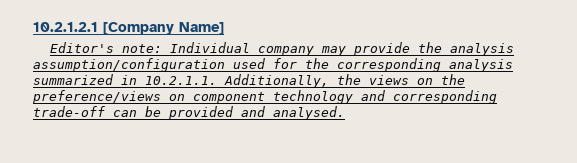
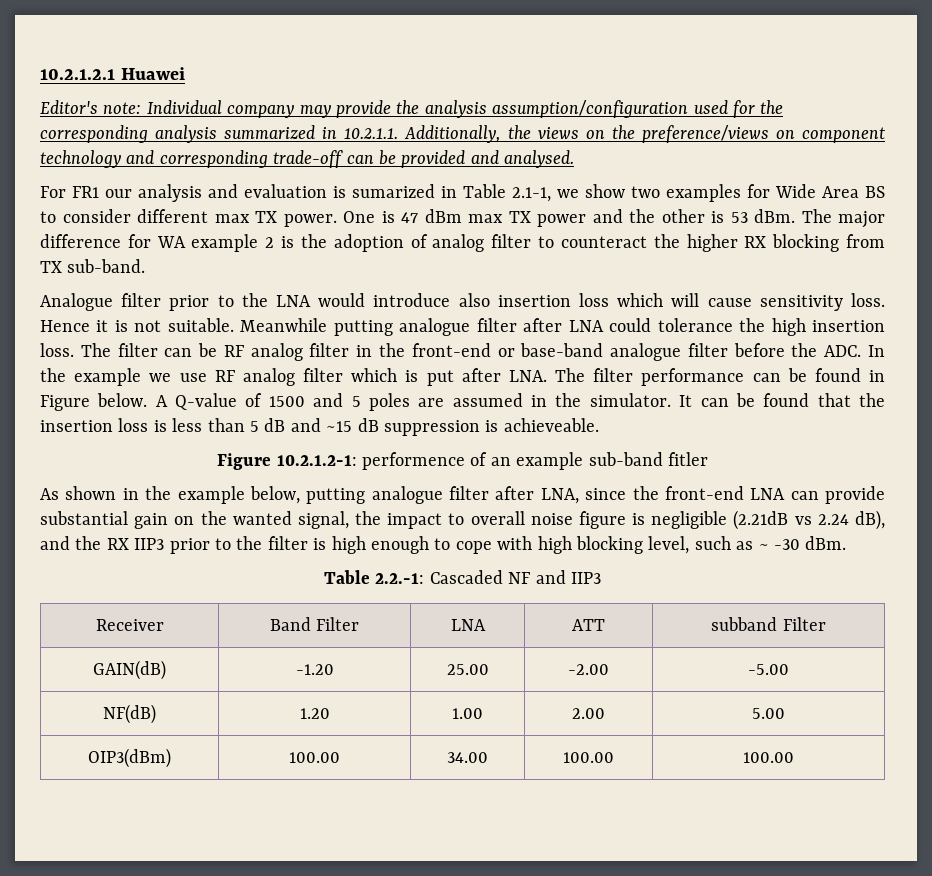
[103,22,224,35] [Company Name] -> [120,67,185,80] Huawei
(345, 113) none -> [40,184,885,202] [40,209,885,228] [40,234,886,252] [40,259,146,273] [40,293,886,311] [40,318,886,336] [40,343,886,361] [40,368,885,386] [40,393,885,411] [40,418,599,436] [217,452,708,470] [40,486,885,504] [40,510,885,530] [40,536,847,554] [324,570,601,584] [95,619,164,631] [269,617,360,631] [450,619,486,631] [572,619,605,631] [711,617,826,631] [93,660,166,680] [295,664,334,675] [446,664,489,675] [568,664,609,675] [748,664,789,675] [103,704,156,724] [299,708,330,719] [452,708,483,719] [572,708,605,719] [752,708,785,719] [88,748,171,768] [289,752,340,763] [447,752,488,763] [563,752,614,763] [743,752,794,763] // For FR1 our analysis and evaluation is sumarized in Table 2.1-1, we show two examples for Wide Area BS to consider different max TX power. One is 47 dBm max TX power and the other is 53 dBm. The major difference for WA example 2 is the adoption of analog filter to counteract the higher RX blocking from TX sub-band. // Analogue filter prior to the LNA would introduce also insertion loss which will cause sensitivity loss. Hence it is not suitable. Meanwhile putting analogue filter after LNA could tolerance the high insertion loss. The filter can be RF analog filter in the front-end or base-band analogue filter before the ADC. In the example we use RF analog filter which is put after LNA. The filter performance can be found in Figure below. A Q-value of 1500 and 5 poles are assumed in the simulator. It can be found that the insertion loss is less than 5 dB and ~15 dB suppression is achieveable. // Figure 10.2.1.2-1: performence of an example sub-band fitler // As shown in the example below, putting analogue filter after LNA, since the front-end LNA can provide substantial gain on the wanted signal, the impact to overall noise figure is negligible (2.21dB vs 2.24 dB), and the RX IIP3 prior to the filter is high enough to cope with high blocking level, such as ~ -30 dBm. // Table 2.2.-1: Cascaded NF and IIP3 // Receiver | Band Filter | LNA | ATT | subband Filter // GAIN(dB) | -1.20 | 25.00 | -2.00 | -5.00 // NF(dB) | 1.20 | 1.00 | 2.00 | 5.00 // OIP3(dBm) | 100.00 | 34.00 | 100.00 | 100.00

